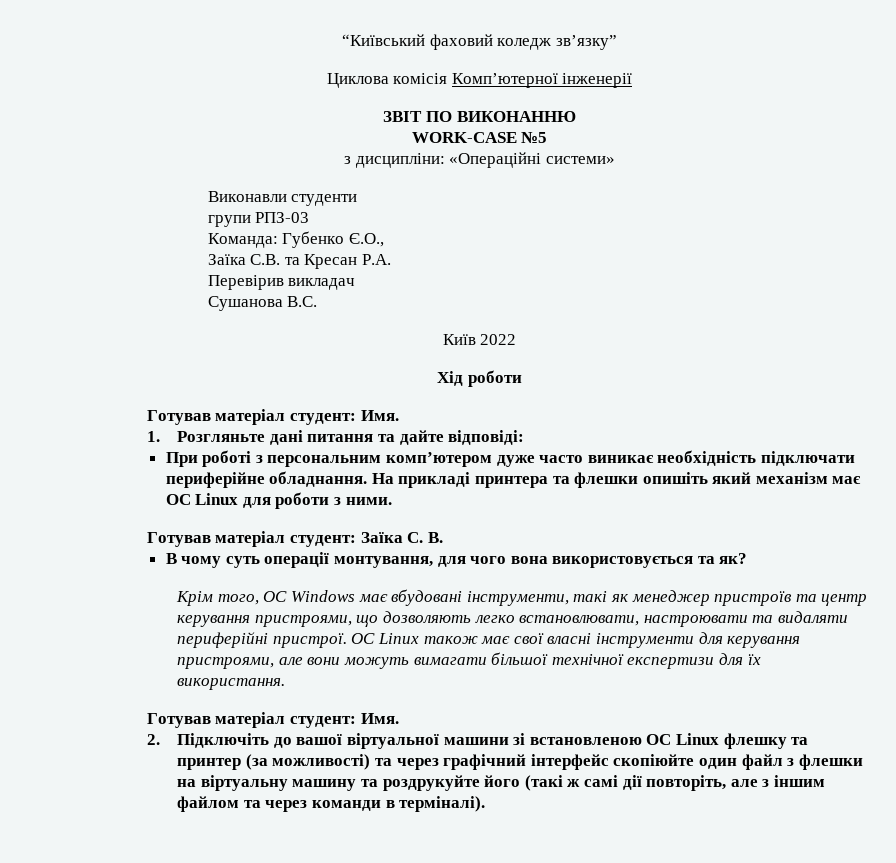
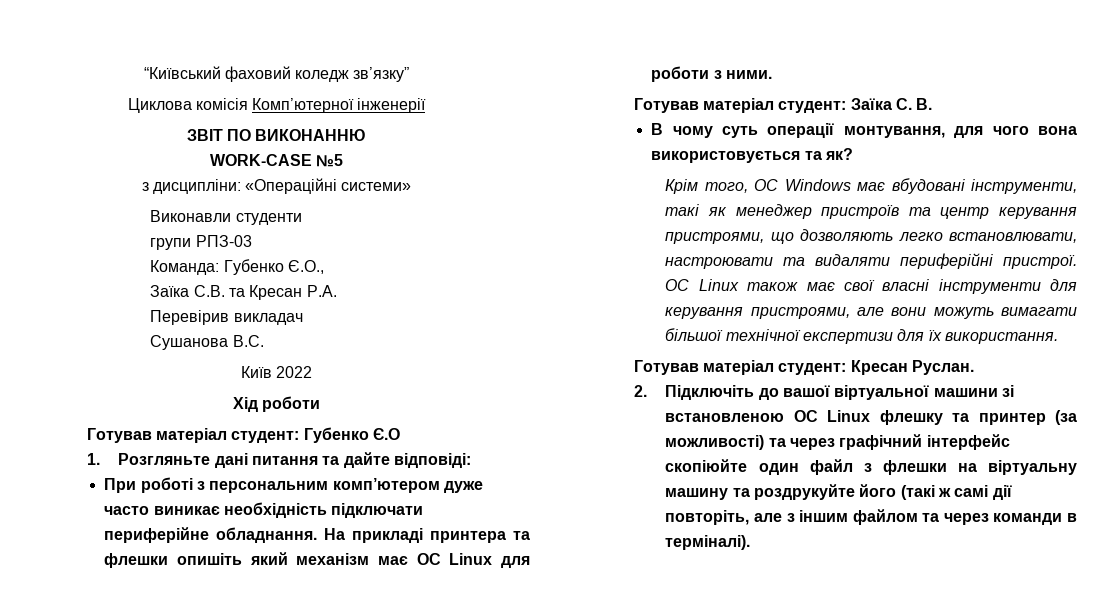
[360,410,399,421] Имя. -> [303,427,400,443] Губенко Є.О
[360,713,399,724] Имя. -> [850,360,974,375] Кресан Руслан.

